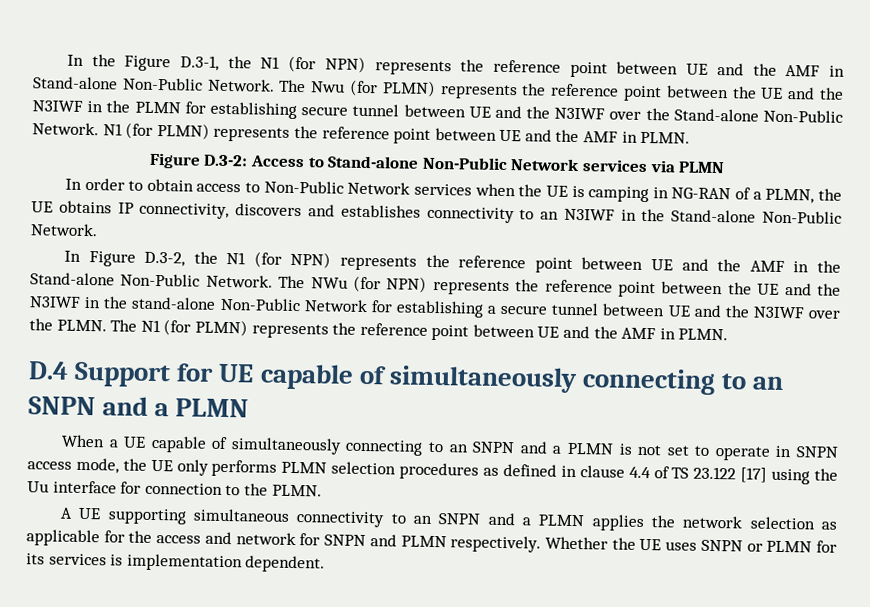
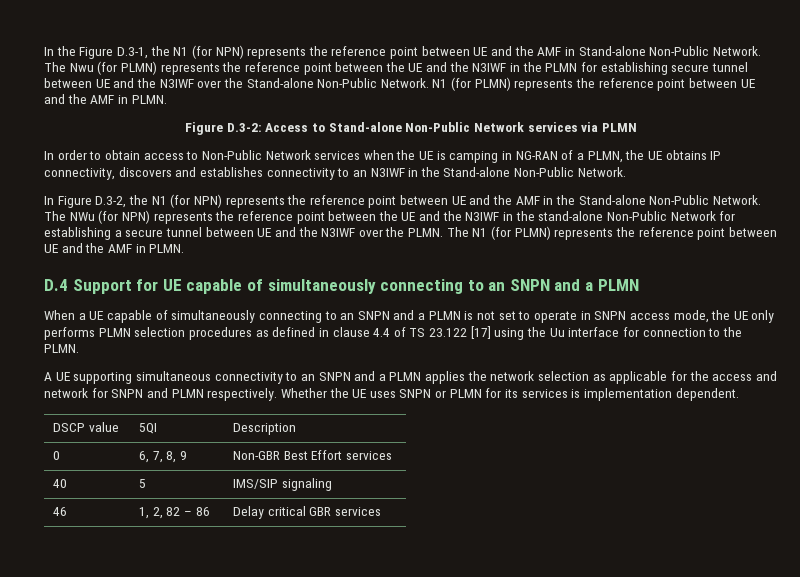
(326, 564) none -> [53,422,119,432] [139,423,158,434] [233,423,297,435] [53,451,61,460] [139,451,188,463] [233,450,393,460] [53,479,68,488] [139,479,147,488] [233,478,332,491] [53,507,68,516] [139,507,210,519] [233,506,382,519] // DSCP value | 5QI | Description // 0 | 6, 7, 8, 9 | Non-GBR Best Effort services // 40 | 5 | IMS/SIP signaling // 46 | 1, 2, 82 – 86 | Delay critical GBR services

